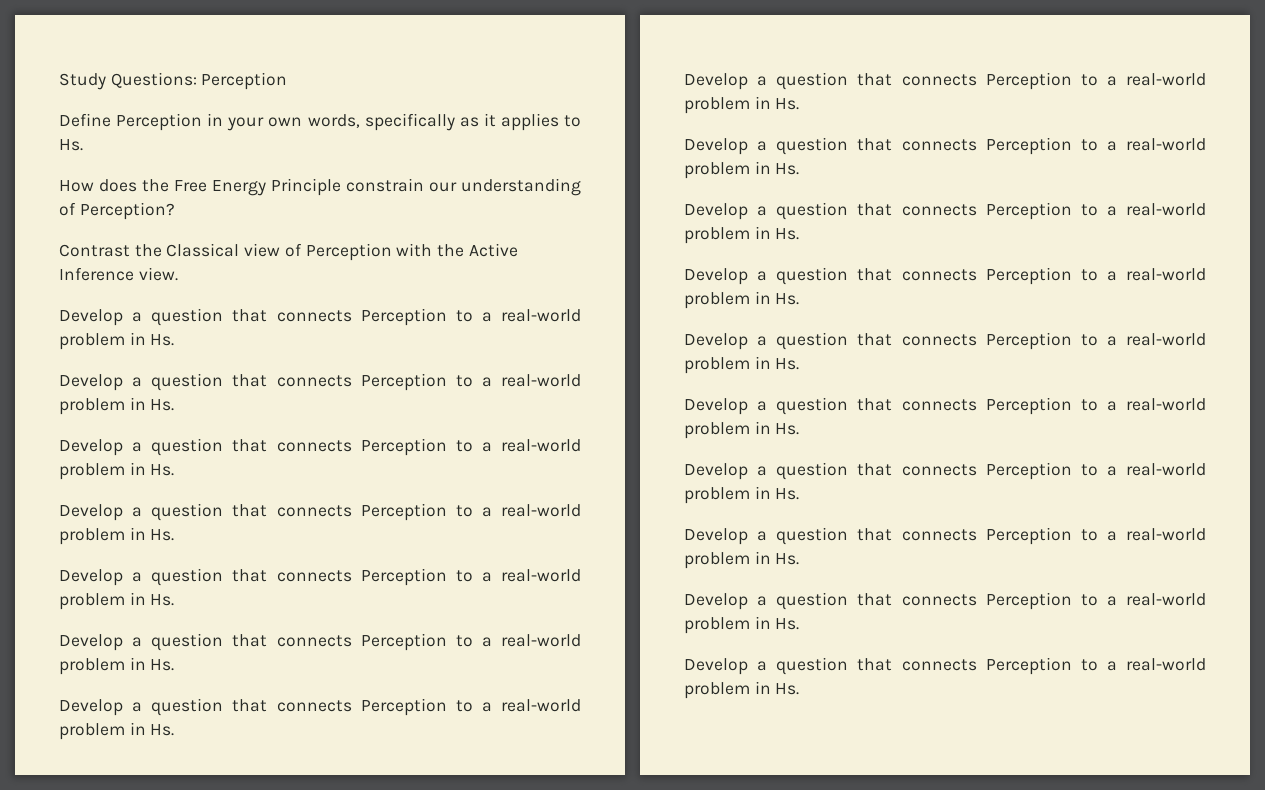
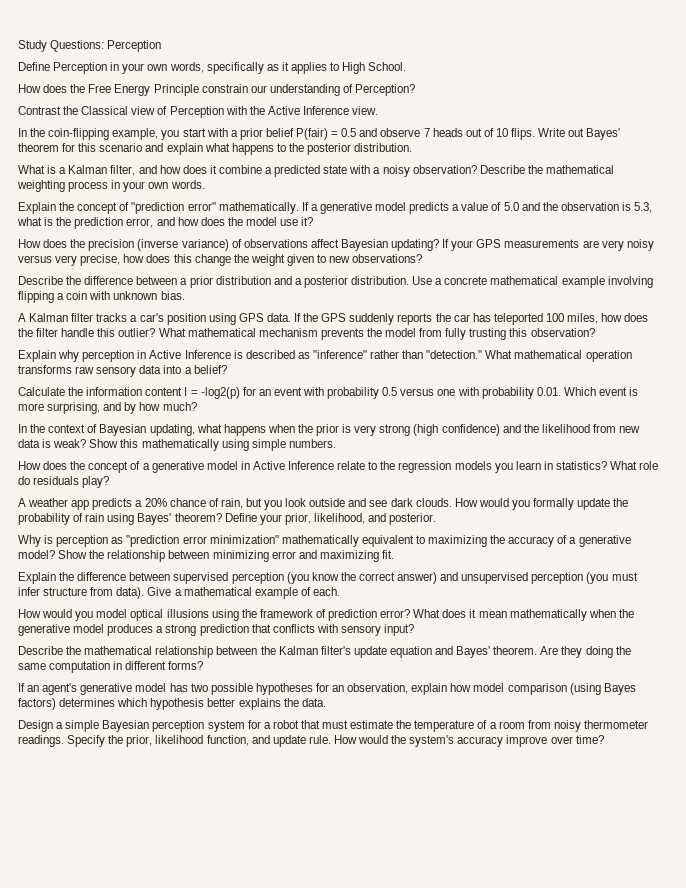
[59,139,83,151] Hs. -> [342,62,407,74] High School.
[59,308,581,326] [59,332,175,350] [59,373,581,391] [59,397,175,415] [59,438,581,456] [59,462,175,480] [59,503,581,521] [59,527,175,545] [59,568,581,586] [59,592,175,610] [59,633,581,651] [59,657,175,675] [59,698,581,716] [59,722,175,740] [684,72,1206,90] [684,96,800,114] [684,137,1206,155] [684,161,800,179] [684,202,1206,220] [684,226,800,244] [684,267,1206,285] [684,291,800,309] [684,332,1206,350] [684,356,800,374] [684,397,1206,415] [684,421,800,439] [684,462,1206,480] [684,486,800,504] [684,527,1206,545] [684,551,800,569] [684,592,1206,610] [684,616,800,634] [684,657,1206,675] [684,681,800,699] Develop a question that connects Perception to a real-world problem in Hs. // Develop a question that connects Perception to a real-world problem in Hs. // Develop a question that connects Perception to a real-world problem in Hs. // Develop a question that connects Perception to a real-world problem in Hs. // Develop a question that connects Perception to a real-world problem in Hs. // Develop a question that connects Perception to a real-world problem in Hs. // Develop a question that connects Perception to a real-world problem in Hs. // Develop a question that connects Perception to a real-world problem in Hs. // Develop a question that connects Perception to a real-world problem in Hs. // Develop a question that connects Perception to a real-world problem in Hs. // Develop a question that connects Perception to a real-world problem in Hs. // Develop a question that connects Perception to a real-world problem in Hs. // Develop a question that connects Perception to a real-world problem in Hs. // Develop a question that connects Perception to a real-world problem in Hs. // Develop a question that connects Perception to a real-world problem in Hs. // Develop a question that connects Perception to a real-world problem in Hs. // Develop a question that connects Perception to a real-world problem in Hs. -> [18,128,621,140] [18,143,413,155] [18,165,614,177] [17,180,205,192] [18,202,653,214] [17,217,314,229] [18,239,654,251] [18,254,423,266] [18,276,653,288] [18,291,185,303] [18,313,649,325] [18,328,595,340] [18,350,632,362] [18,365,227,377] [18,387,639,399] [18,402,197,414] [18,424,641,436] [18,439,336,451] [18,461,659,473] [18,476,110,488] [18,498,629,510] [18,513,437,525] [18,535,631,547] [18,550,394,562] [18,572,638,584] [18,587,340,599] [18,609,634,621] [18,624,415,636] [18,646,631,658] [18,661,204,673] [18,683,636,695] [18,698,326,710] [18,720,648,732] [18,735,604,747] In the coin-flipping example, you start with a prior belief P(fair) = 0.5 and observe 7 heads out of 10 flips. Write out Bayes' theorem for this scenario and explain what happens to the posterior distribution. // What is a Kalman filter, and how does it combine a predicted state with a noisy observation? Describe the mathematical weighting process in your own words. // Explain the concept of "prediction error" mathematically. If a generative model predicts a value of 5.0 and the observation is 5.3, what is the prediction error, and how does the model use it? // How does the precision (inverse variance) of observations affect Bayesian updating? If your GPS measurements are very noisy versus very precise, how does this change the weight given to new observations? // Describe the difference between a prior distribution and a posterior distribution. Use a concrete mathematical example involving flipping a coin with unknown bias. // A Kalman filter tracks a car's position using GPS data. If the GPS suddenly reports the car has teleported 100 miles, how does the filter handle this outlier? What mathematical mechanism prevents the model from fully trusting this observation? // Explain why perception in Active Inference is described as "inference" rather than "detection." What mathematical operation transforms raw sensory data into a belief? // Calculate the information content I = -log2(p) for an event with probability 0.5 versus one with probability 0.01. Which event is more surprising, and by how much? // In the context of Bayesian updating, what happens when the prior is very strong (high confidence) and the likelihood from new data is weak? Show this mathematically using simple numbers. // How does the concept of a generative model in Active Inference relate to the regression models you learn in statistics? What role do residuals play? // A weather app predicts a 20% chance of rain, but you look outside and see dark clouds. How would you formally update the probability of rain using Bayes' theorem? Define your prior, likelihood, and posterior. // Why is perception as "prediction error minimization" mathematically equivalent to maximizing the accuracy of a generative model? Show the relationship between minimizing error and maximizing fit. // Explain the difference between supervised perception (you know the correct answer) and unsupervised perception (you must infer structure from data). Give a mathematical example of each. // How would you model optical illusions using the framework of prediction error? What does it mean mathematically when the generative model produces a strong prediction that conflicts with sensory input? // Describe the mathematical relationship between the Kalman filter's update equation and Bayes' theorem. Are they doing the same computation in different forms? // If an agent's generative model has two possible hypotheses for an observation, explain how model comparison (using Bayes factors) determines which hypothesis better explains the data. // Design a simple Bayesian perception system for a robot that must estimate the temperature of a room from noisy thermometer readings. Specify the prior, likelihood function, and update rule. How would the system's accuracy improve over time?

